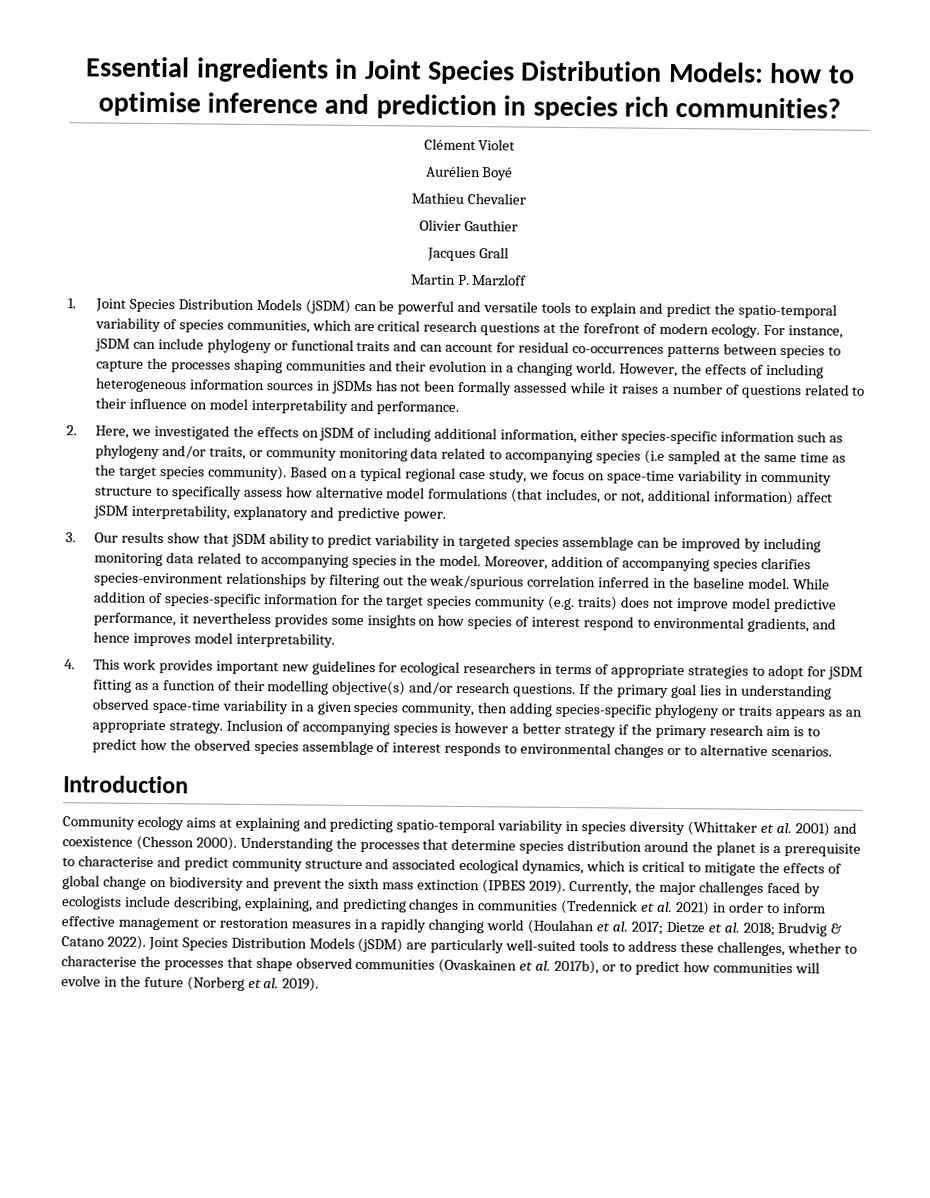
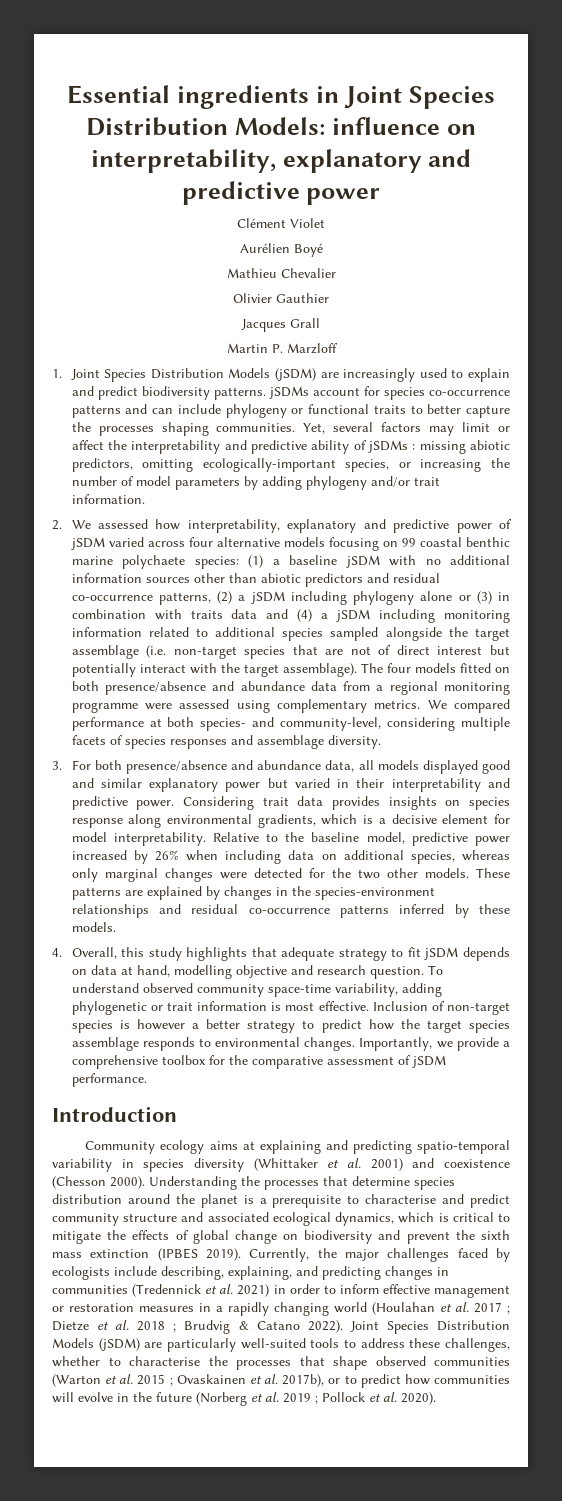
[769,62,855,84] [97,91,842,121] how to optimise inference and prediction in species rich communities? -> [331,117,476,135] [90,149,472,173] [181,181,381,205] influence on interpretability, explanatory and predictive power
[353,300,837,319] [94,317,843,339] [94,338,130,352] can be powerful and versatile tools to explain and predict the spatio-temporal variability of species communities, which are critical research questions at the forefront of modern ecology. For instance, jSDM -> [320,368,511,382] [71,386,510,400] [71,404,148,418] are increasingly used to explain and predict biodiversity patterns. jSDMs account for species co-occurrence patterns and
[393,340,841,359] [95,357,824,379] [94,377,866,399] [94,397,460,415] [66,425,843,445] [94,444,846,465] [94,464,832,486] [93,485,833,506] [92,504,446,522] [65,531,821,553] [93,552,811,572] [93,572,830,590] [92,591,837,613] [92,612,836,633] [92,631,335,648] [64,658,863,680] [92,679,832,700] [91,698,862,720] [91,719,223,734] and can account for residual co-occurrences patterns between species to capture the processes shaping communities and their evolution in a changing world. However, the effects of including heterogeneous information sources in jSDMs has not been formally assessed while it raises a number of questions related to their influence on model interpretability and performance. // 2. Here, we investigated the effects on jSDM of including additional information, either species-specific information such as phylogeny and/or traits, or community monitoring data related to accompanying species (i.e sampled at the same time as the target species community). Based on a typical regional case study, we focus on space-time variability in community structure to specifically assess how alternative model formulations (that includes, or not, additional information) affect jSDM interpretability, explanatory and predictive power. // 3. Our results show that jSDM ability to predict variability in targeted species assemblage can be improved by including monitoring data related to accompanying species in the model. Moreover, addition of accompanying species clarifies species-environment relationships by filtering out the weak/spurious correlation inferred in the baseline model. While addition of species-specific information for the target species community (e.g. traits) does not improve model predictive performance, it nevertheless provides some insights on how species of interest respond to environmental gradients, and hence improves model interpretability. // 4. This work provides important new guidelines for ecological researchers in terms of appropriate strategies to adopt for jSDM fitting as a function of their modelling objective(s) and/or research questions. If the primary goal lies in understanding observed space-time variability in a given species community, then adding species-specific phylogeny or traits appears as an appropriate strategy. -> [410,404,510,418] [71,422,511,436] [71,440,511,454] [71,458,510,472] [71,476,440,490] [71,494,145,504] [52,519,512,533] [70,537,511,551] [71,555,510,569] [71,573,440,587] [71,591,510,605] [71,609,511,623] [71,627,510,641] [71,645,511,659] [71,663,511,677] [71,681,510,695] [71,699,510,713] [71,717,510,731] [71,735,381,749] [52,760,511,774] [71,778,510,792] [71,796,510,810] [71,814,510,828] [71,832,510,846] [71,850,511,864] [71,868,511,882] [71,886,435,900] [71,904,510,918] [71,922,116,932] [52,947,511,961] [71,965,443,979] [71,983,442,997] [71,1001,369,1015] to better capture the processes shaping communities. Yet, several factors may limit or affect the interpretability and predictive ability of jSDMs : missing abiotic predictors, omitting ecologically-important species, or increasing the number of model parameters by adding phylogeny and/or trait information. // 2. We assessed how interpretability, explanatory and predictive power of jSDM varied across four alternative models focusing on 99 coastal benthic marine polychaete species: (1) a baseline jSDM with no additional information sources other than abiotic predictors and residual co-occurrence patterns, (2) a jSDM including phylogeny alone or (3) in combination with traits data and (4) a jSDM including monitoring information related to additional species sampled alongside the target assemblage (i.e. non-target species that are not of direct interest but potentially interact with the target assemblage). The four models fitted on both presence/absence and abundance data from a regional monitoring programme were assessed using complementary metrics. We compared performance at both species- and community-level, considering multiple facets of species responses and assemblage diversity. // 3. For both presence/absence and abundance data, all models displayed good and similar explanatory power but varied in their interpretability and predictive power. Considering trait data provides insights on species response along environmental gradients, which is a decisive element for model interpretability. Relative to the baseline model, predictive power increased by 26% when including data on additional species, whereas only marginal changes were detected for the two other models. These patterns are explained by changes in the species-environment relationships and residual co-occurrence patterns inferred by these models. // 4. Overall, this study highlights that adequate strategy to fit jSDM depends on data at hand, modelling objective and research question. To understand observed community space-time variability, adding phylogenetic or trait information is most effective.
[301,721,390,736] accompanying -> [447,1002,511,1015] non-target
[618,723,804,739] if the primary research aim is -> (296, 1026) none
[193,739,442,756] observed species assemblage of interest -> [426,1020,510,1033] [71,1037,139,1051] target species assemblage
[614,743,832,758] changes or to alternative scenarios. -> [304,1037,510,1051] [71,1055,446,1069] [71,1073,147,1087] changes. Importantly, we provide a comprehensive toolbox for the comparative assessment of jSDM performance.
[630,921,663,935] 2017; -> [474,1302,510,1314] 2017 ;
[742,922,775,936] 2018; -> [137,1321,177,1332] 2018 ;
[438,958,518,974] (Ovaskainen -> [52,1374,246,1387] (Warton et al. 2015 ; Ovaskainen
[282,977,320,992] 2019). -> [283,1392,436,1405] 2019 ; Pollock et al. 2020).

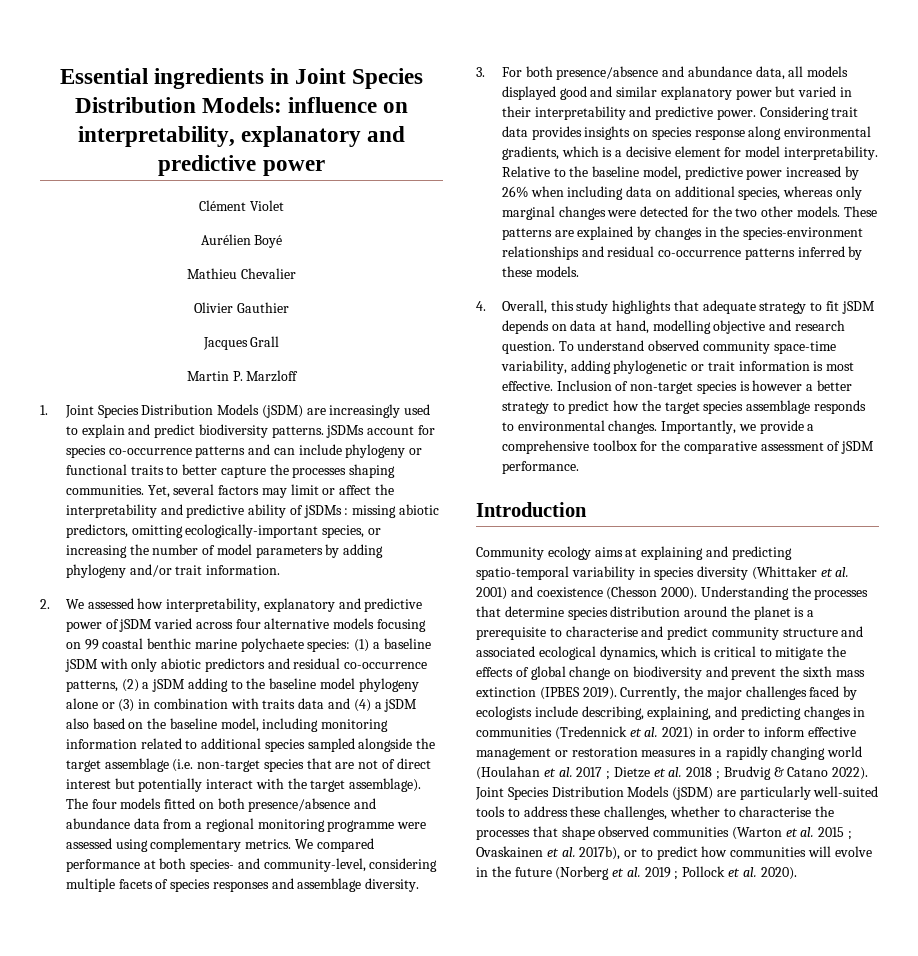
[425,555,510,565] [71,573,257,583] no additional information sources other than -> [131,658,158,672] only
[290,591,347,605] including -> [187,678,356,692] adding to the baseline model
(371, 615) none -> [65,718,259,732] also based on the baseline model,

